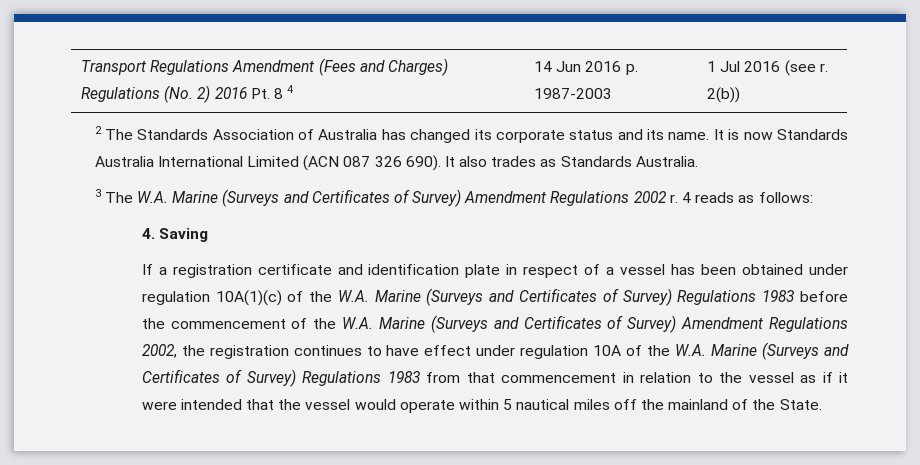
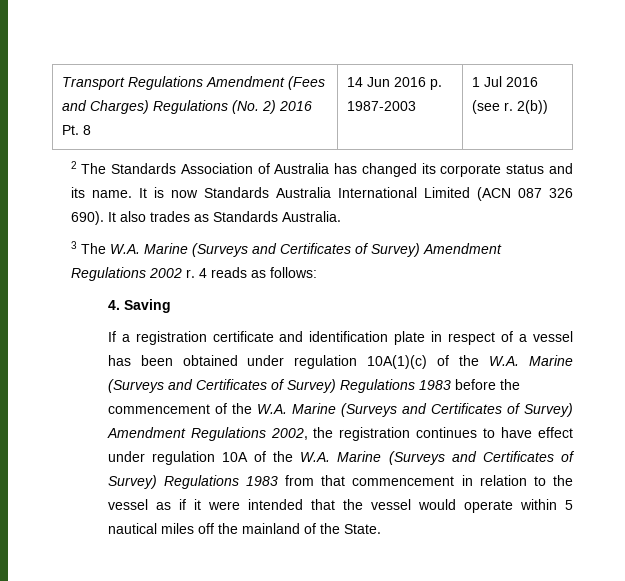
[287,85,295,93] 4 -> (91, 130) none

